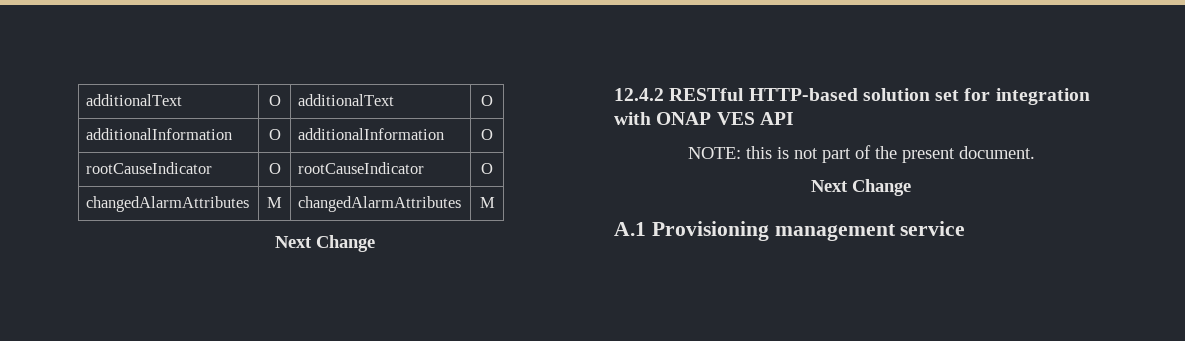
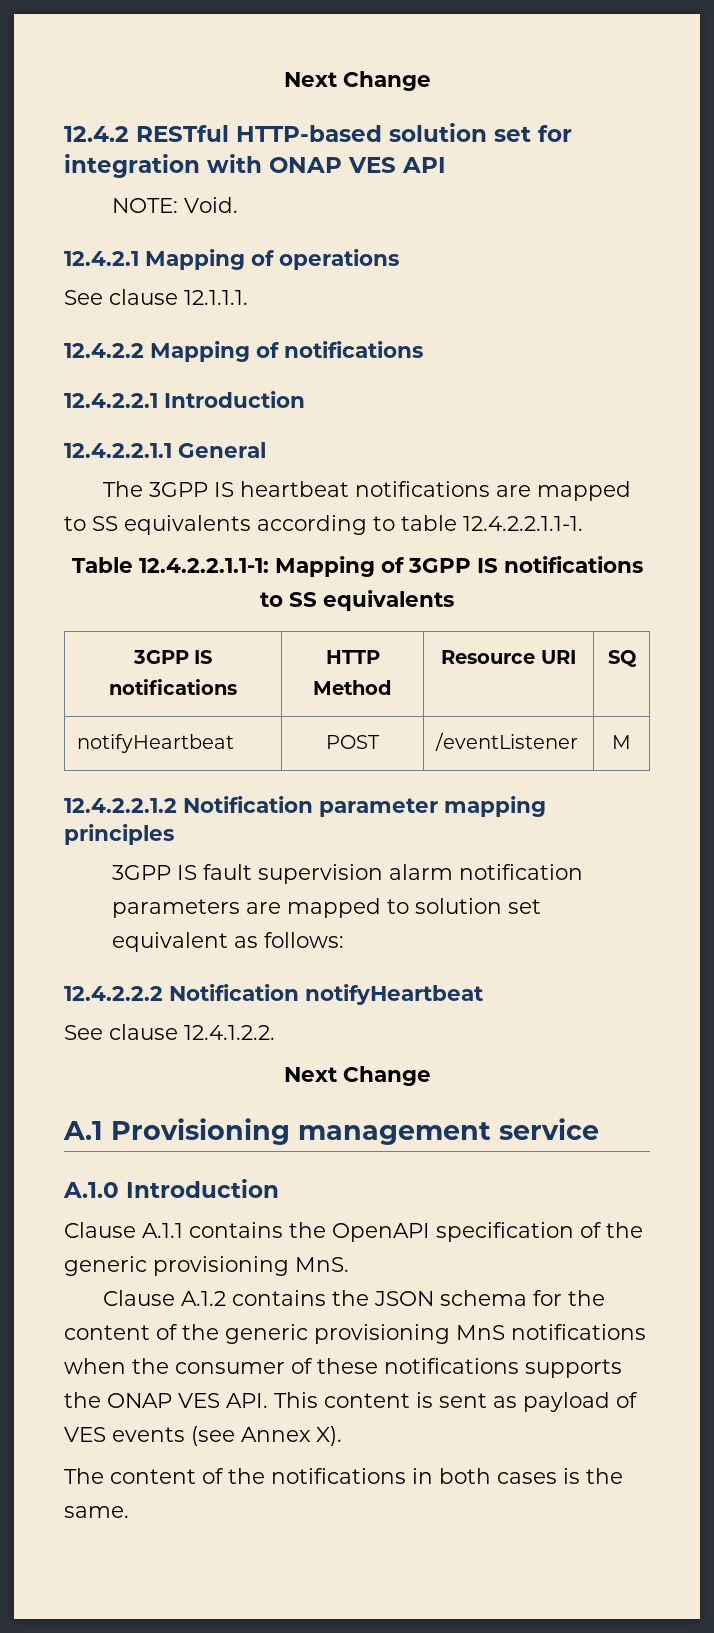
[86,94,183,106] [268,95,281,106] [298,94,395,106] [481,95,493,106] [86,128,233,140] [268,129,281,140] [298,128,445,140] [481,129,493,140] [86,162,213,174] [268,163,281,174] [298,162,425,174] [481,163,493,174] [86,196,250,212] [267,197,282,208] [298,196,462,212] [479,197,495,208] additionalText | O | additionalText | O // additionalInformation | O | additionalInformation | O // rootCauseIndicator | O | rootCauseIndicator | O // changedAlarmAttributes | M | changedAlarmAttributes | M // -> (283, 79) none
[745,145,1035,163] this is not part of the present document. -> [183,197,238,213] [64,249,399,270] [64,289,248,305] [64,341,423,362] [64,391,305,408] [64,442,266,458] [102,481,631,501] [64,515,583,535] [71,556,643,577] [260,590,454,611] [132,650,213,664] [109,679,237,695] [325,650,380,664] [313,680,392,695] [441,650,576,664] [607,650,637,667] [77,734,235,753] [326,735,380,749] [435,732,579,751] [612,735,631,749] [64,796,546,817] [64,824,174,845] [111,864,583,884] [111,898,541,918] [111,932,344,952] [64,984,483,1005] [64,1024,275,1040] Void. // 12.4.2.1 Mapping of operations // See clause 12.1.1.1. // 12.4.2.2 Mapping of notifications // 12.4.2.2.1 Introduction // 12.4.2.2.1.1 General // The 3GPP IS heartbeat notifications are mapped to SS equivalents according to table 12.4.2.2.1.1-1. // Table 12.4.2.2.1.1-1: Mapping of 3GPP IS notifications to SS equivalents // 3GPP IS notifications | HTTP Method | Resource URI | SQ // notifyHeartbeat | POST | /eventListener | M // 12.4.2.2.1.2 Notification parameter mapping principles // 3GPP IS fault supervision alarm notification parameters are mapped to solution set equivalent as follows: // 12.4.2.2.2 Notification notifyHeartbeat // See clause 12.4.1.2.2.
(966, 228) none -> [63,1179,279,1198] [64,1222,643,1242] [64,1256,349,1276] [102,1290,605,1306] [64,1324,646,1344] [64,1358,622,1378] [64,1392,638,1412] [64,1426,342,1446] [64,1468,623,1484] [64,1506,129,1518] // A.1.0 Introduction // Clause A.1.1 contains the OpenAPI specification of the generic provisioning MnS. // Clause A.1.2 contains the JSON schema for the content of the generic provisioning MnS notifications when the consumer of these notifications supports the ONAP VES API. This content is sent as payload of VES events (see Annex X). // The content of the notifications in both cases is the same.

